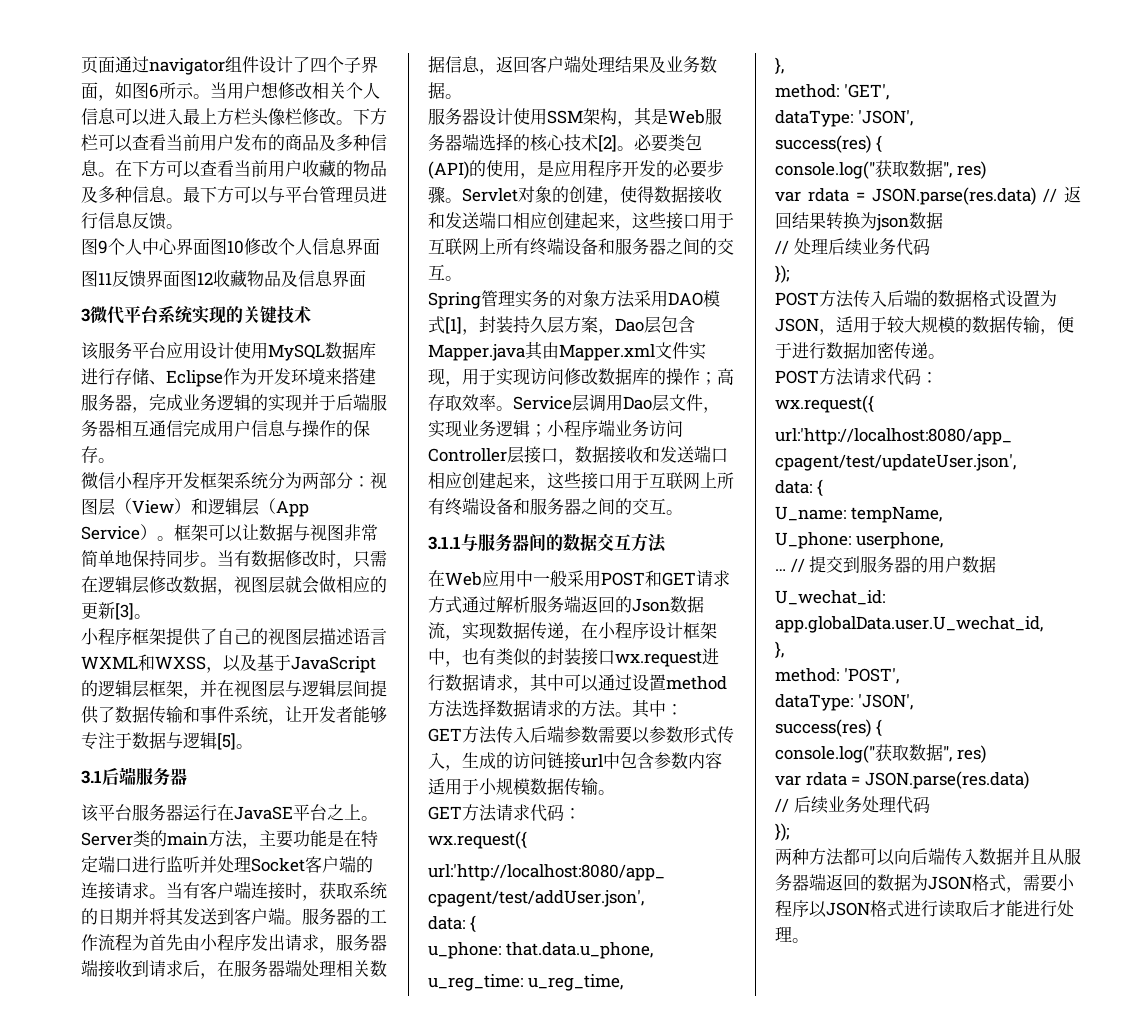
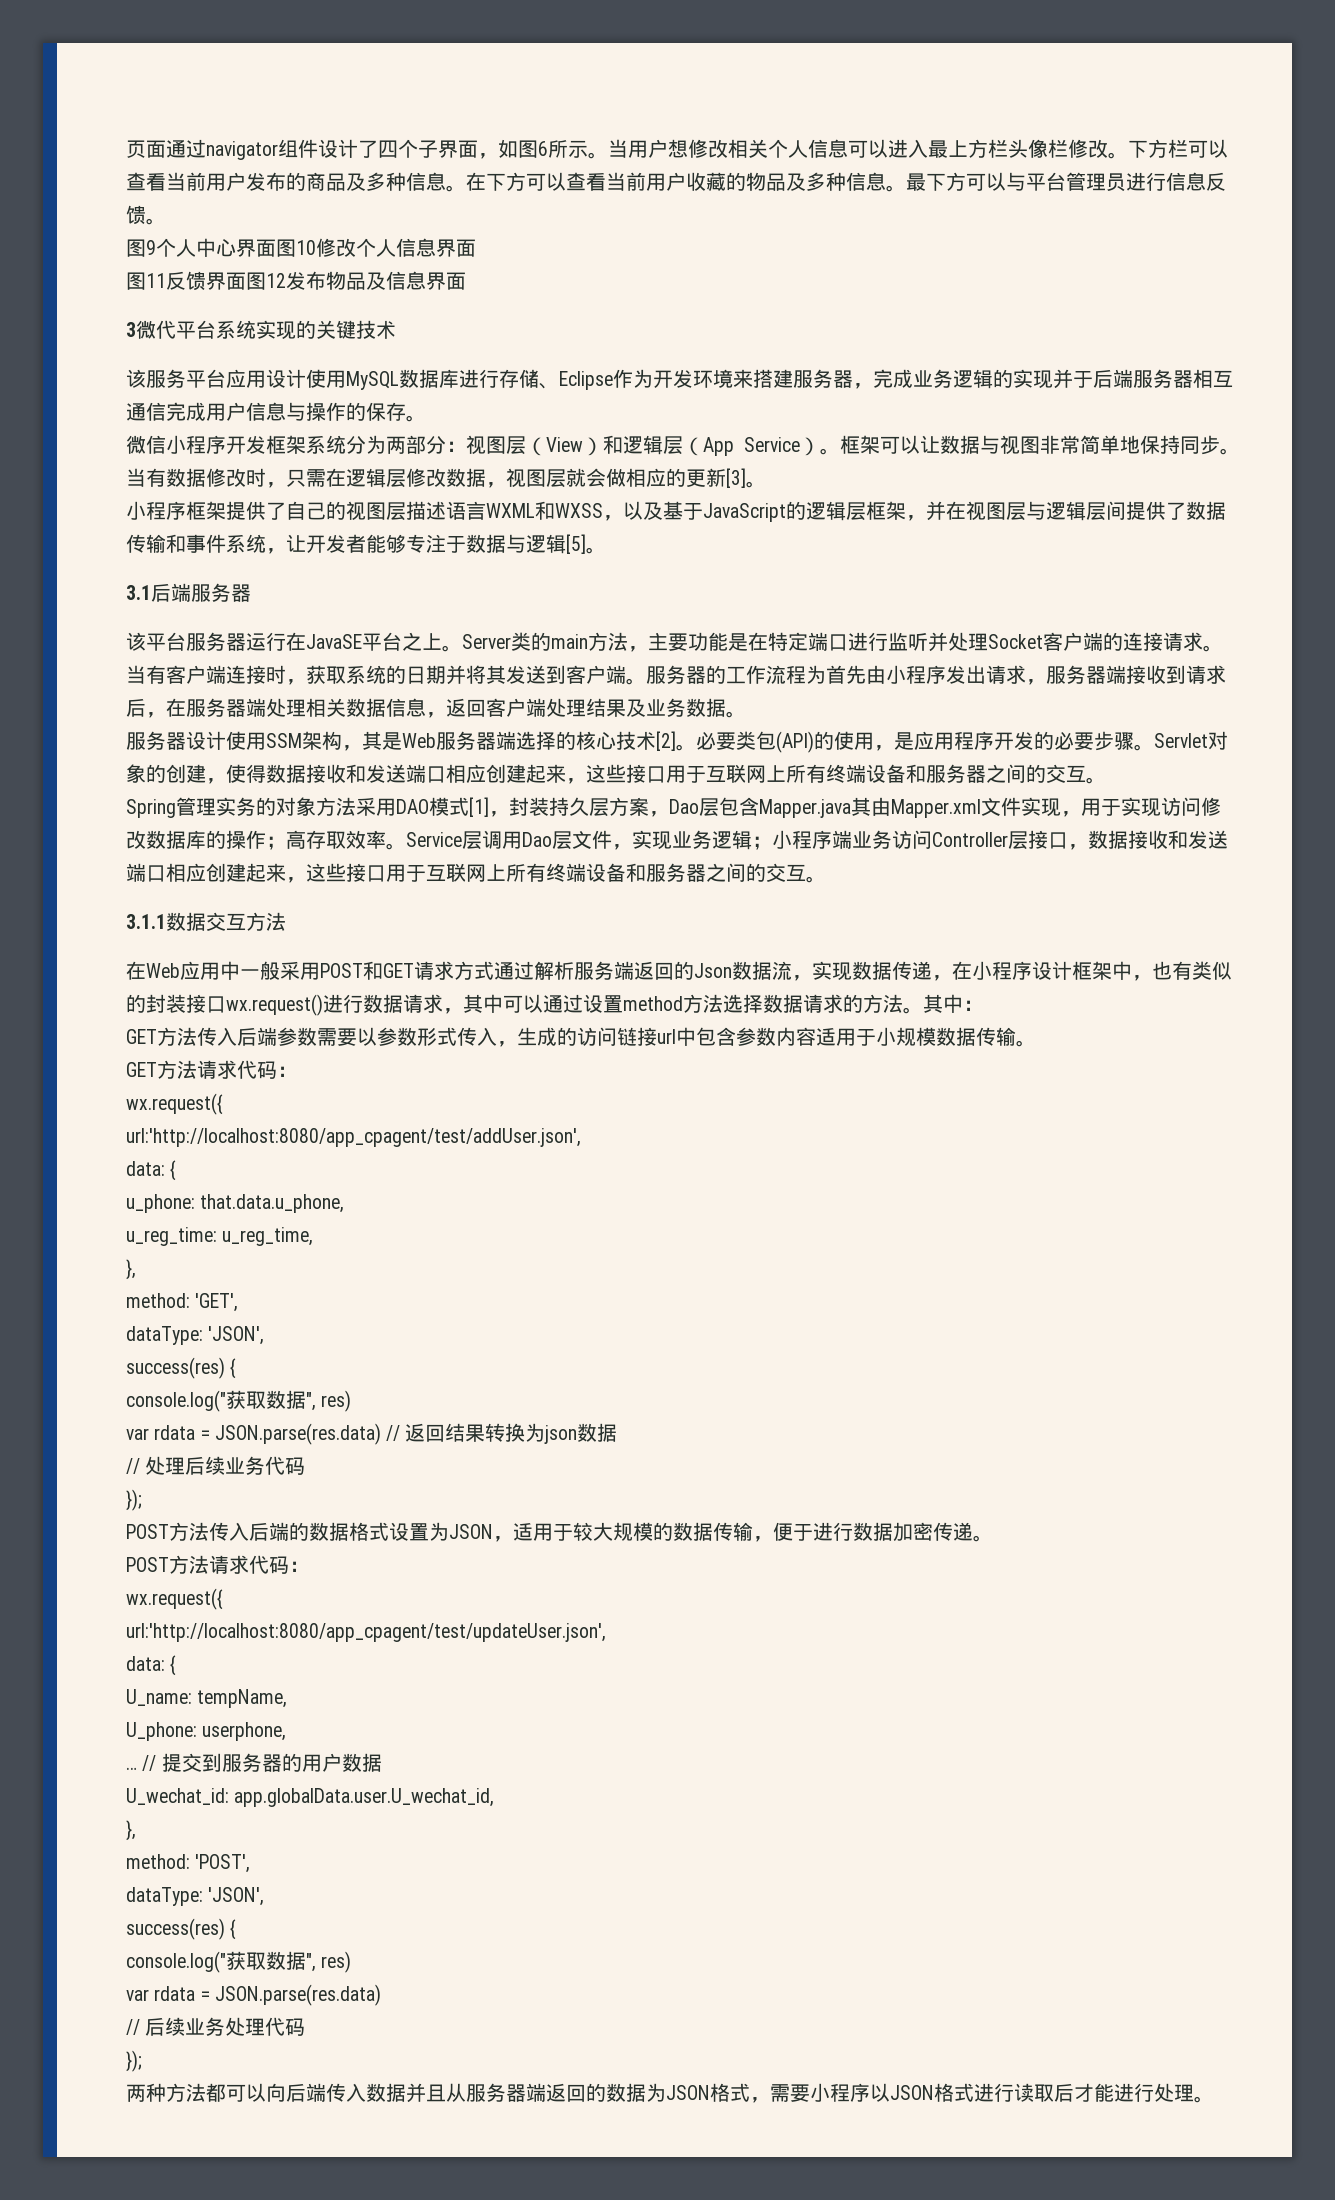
[213,270,247,288] 收藏 -> [286,271,326,290] 发布
[461,533,563,552] 与服务器间的 -> (166, 921) none
[615,651,702,667] wx.request -> [226,994,323,1016] wx.request()

